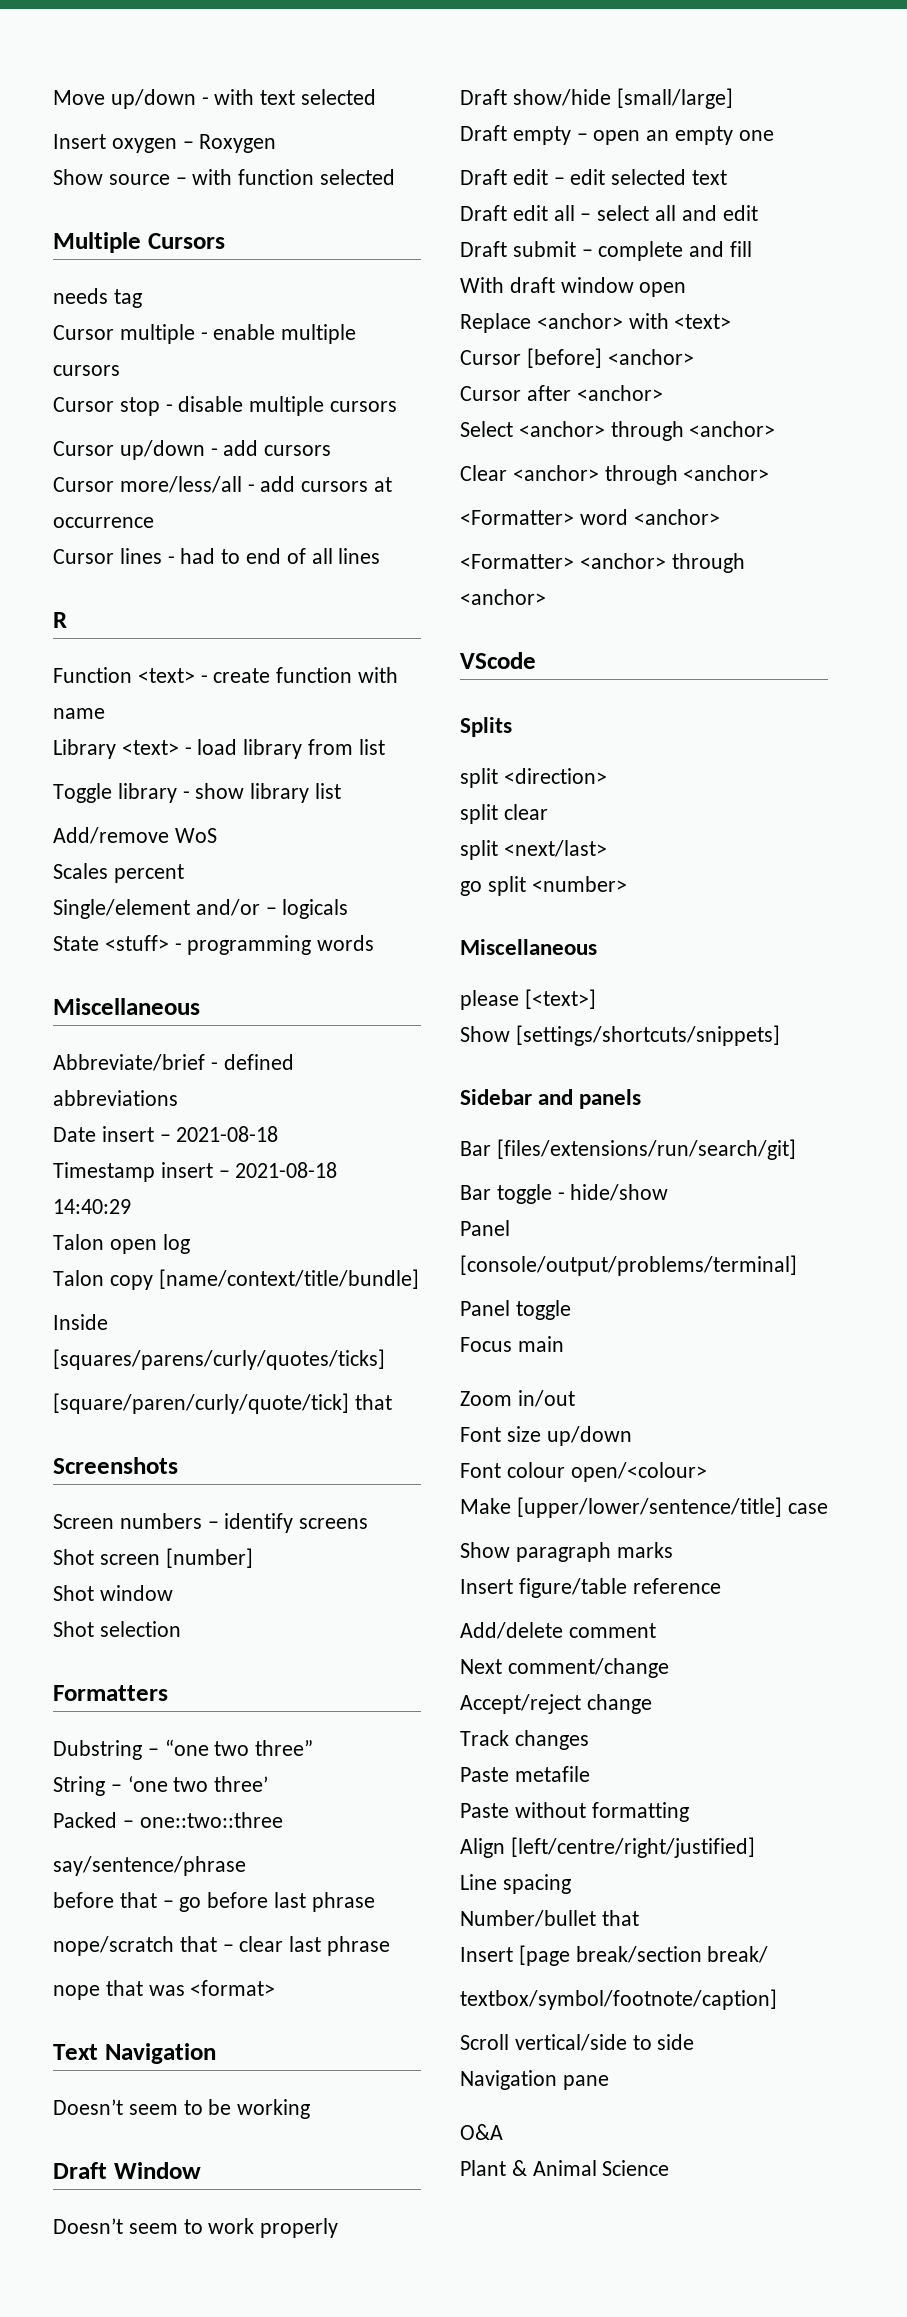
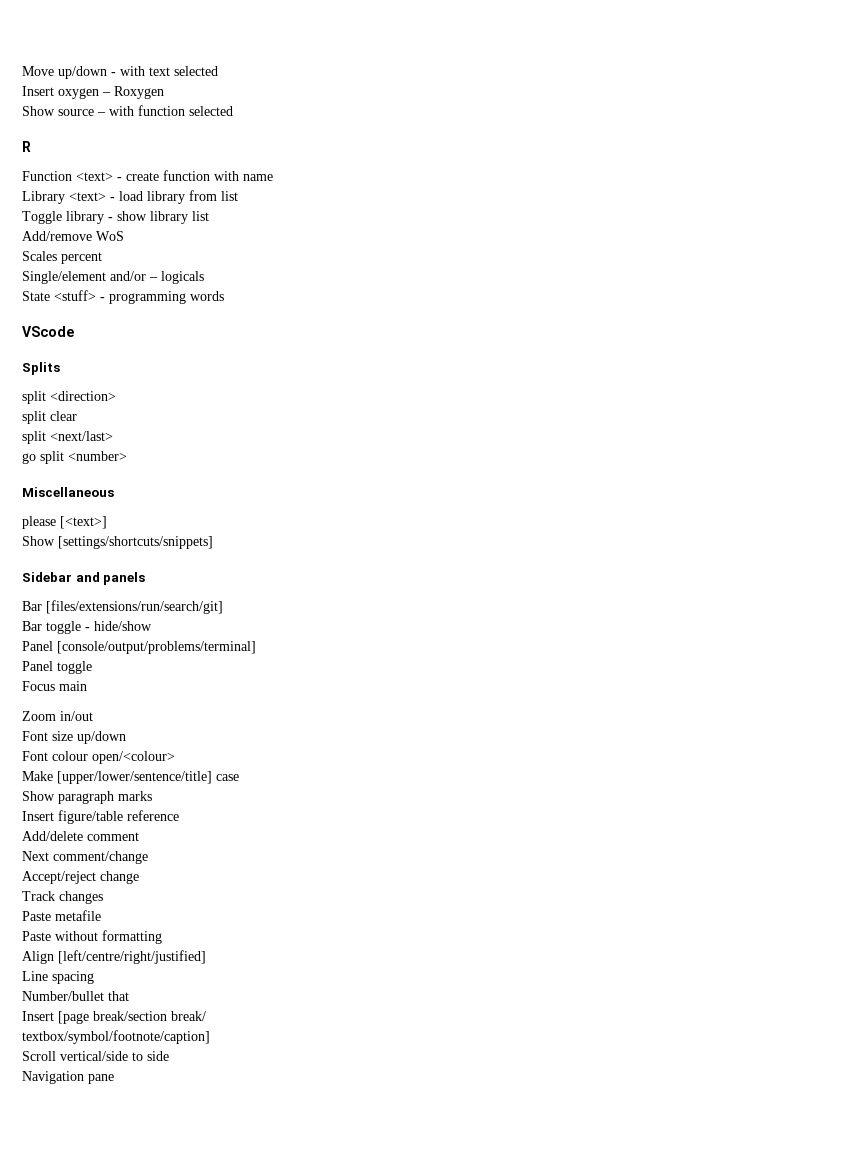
[53,232,225,253] [53,288,142,308] [53,324,357,344] [53,365,120,376] [53,396,398,416] [53,440,332,460] [53,476,393,493] [53,517,154,528] [53,548,381,564] // Multiple Cursors // needs tag // Cursor multiple - enable multiple cursors // Cursor stop - disable multiple cursors // Cursor up/down - add cursors // Cursor more/less/all - add cursors at occurrence // Cursor lines - had to end of all lines -> (233, 111) none
[53,998,200,1015] [53,1054,294,1071] [53,1090,178,1106] [53,1126,279,1142] [53,1162,338,1182] [53,1199,131,1214] [53,1234,190,1254] [53,1269,419,1290] [53,1314,108,1330] [53,1349,385,1370] [53,1393,392,1414] [53,1457,178,1474] [53,1513,369,1533] [53,1548,253,1568] [53,1585,173,1601] [53,1621,181,1637] [53,1685,168,1701] [53,1739,314,1760] [53,1776,269,1796] [53,1812,283,1828] [53,1856,246,1876] [53,1892,375,1912] [53,1936,391,1956] [53,1980,276,2000] [53,2043,216,2064] [53,2099,311,2119] [53,2162,201,2179] [53,2218,339,2238] [460,88,733,109] [460,125,774,145] [460,169,728,185] [460,205,758,221] [460,241,753,261] [460,277,687,297] [460,313,732,333] [460,348,694,368] [460,385,663,401] [460,421,776,441] [460,465,770,485] [460,509,720,525] [460,553,745,573] [460,589,546,605] // Miscellaneous // Abbreviate/brief - defined abbreviations // Date insert – 2021-08-18 // Timestamp insert – 2021-08-18 14:40:29 // Talon open log // Talon copy [name/context/title/bundle] // Inside [squares/parens/curly/quotes/ticks] // [square/paren/curly/quote/tick] that // Screenshots // Screen numbers – identify screens // Shot screen [number] // Shot window // Shot selection // Formatters // Dubstring – “one two three” // String – ‘one two three’ // Packed – one::two::three // say/sentence/phrase // before that – go before last phrase // nope/scratch that – clear last phrase // nope that was <format> // Text Navigation // Doesn’t seem to be working // Draft Window // Doesn’t seem to work properly // Draft show/hide [small/large] // Draft empty – open an empty one // Draft edit – edit selected text // Draft edit all – select all and edit // Draft submit – complete and fill // With draft window open // Replace <anchor> with <text> // Cursor [before] <anchor> // Cursor after <anchor> // Select <anchor> through <anchor> // Clear <anchor> through <anchor> // <Formatter> word <anchor> // <Formatter> <anchor> through <anchor> -> (224, 296) none
[460,2124,503,2140] [460,2160,670,2176] // O&A // Plant & Animal Science -> (114, 1079) none

